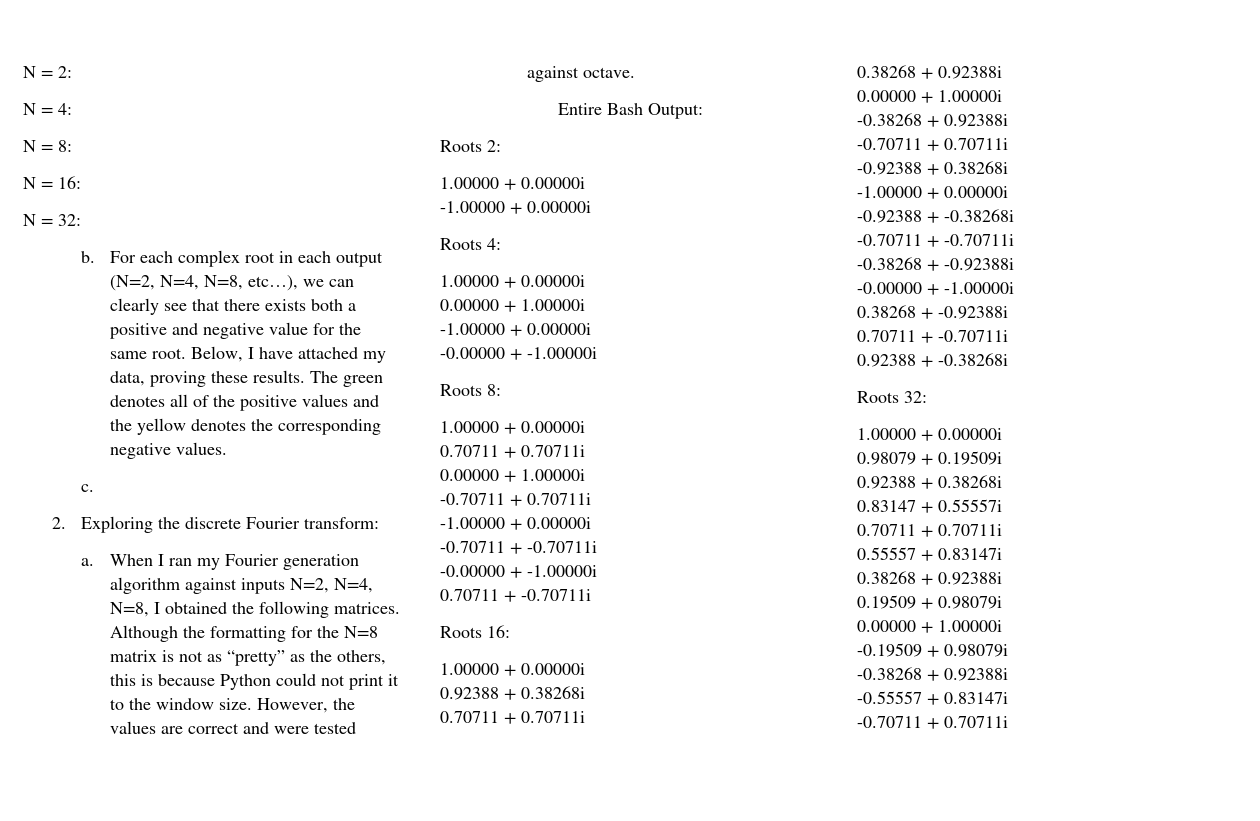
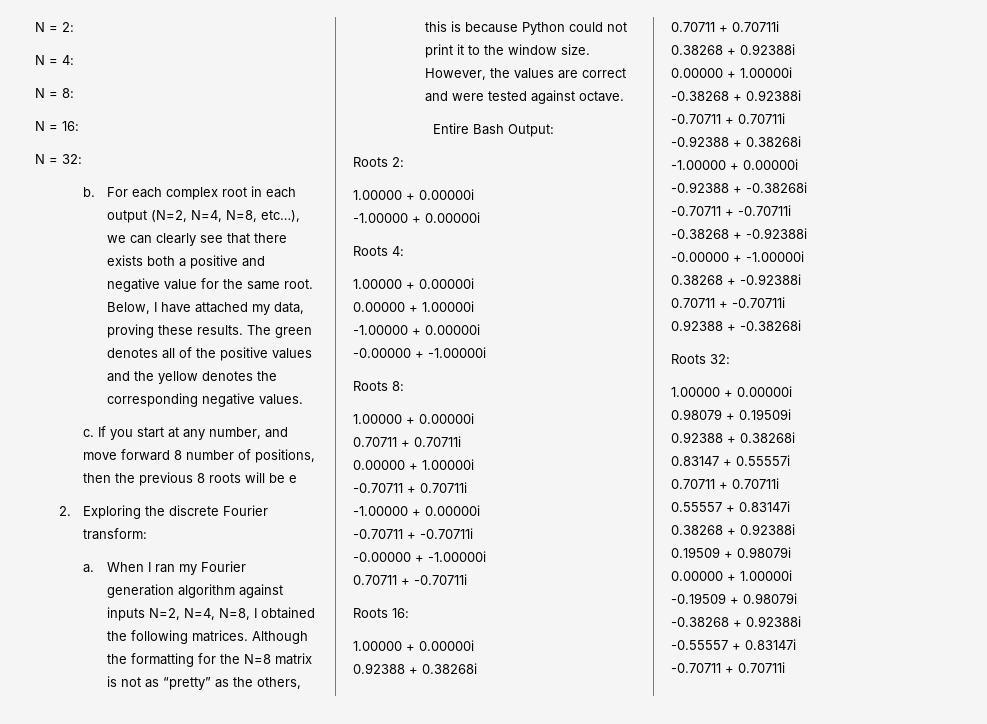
(95, 488) none -> [98,426,289,440] [83,449,316,463] [83,472,298,486] If you start at any number, and move forward 8 number of positions, then the previous 8 roots will be e

